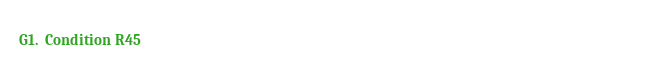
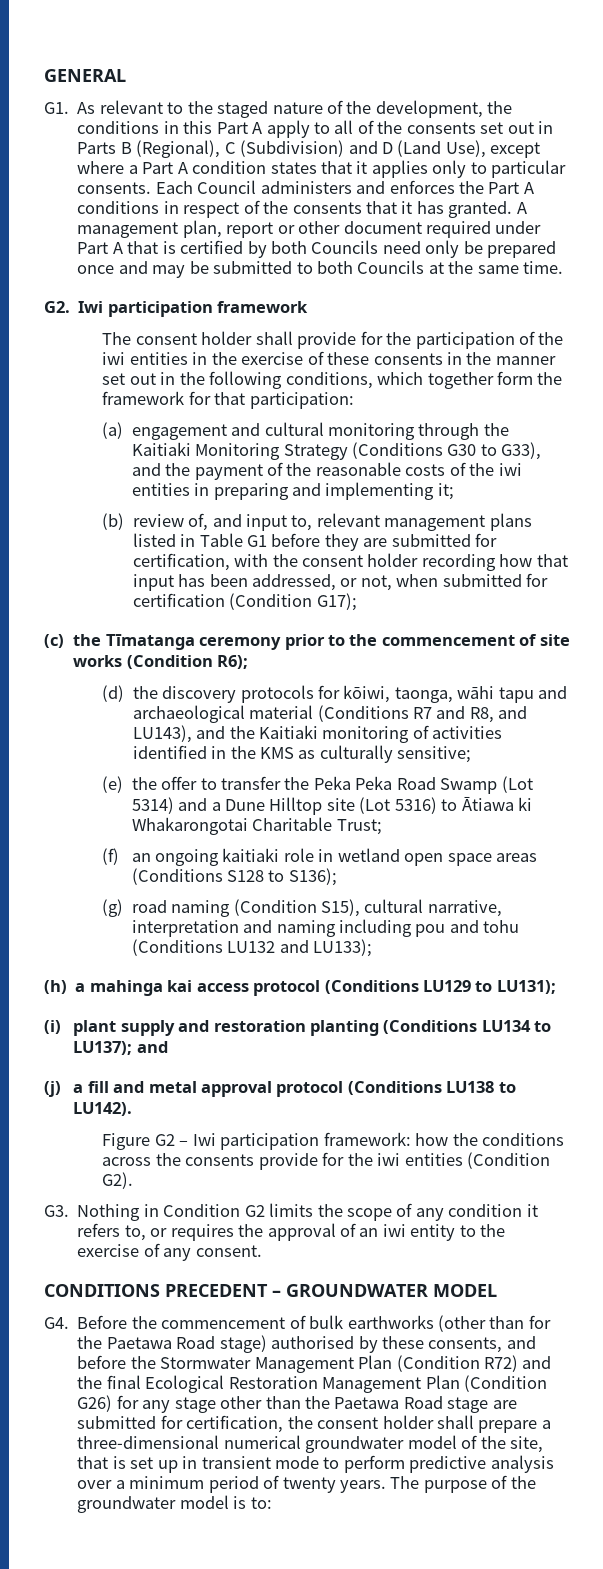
[19,33,142,45] G1. Condition R45 -> [44,69,126,82] [44,100,513,118] [77,120,554,138] [77,140,541,158] [77,160,567,178] [77,180,534,194] [77,200,527,218] [77,220,542,238] [77,240,557,258] [77,260,564,278] [44,301,309,317] [102,331,564,349] [102,351,556,365] [102,371,563,389] [102,391,354,409] [102,422,509,440] [131,442,542,460] [131,462,522,480] [131,482,454,500] [102,513,532,531] [132,533,498,551] [132,553,568,571] [132,573,549,591] [132,593,357,611] [44,634,570,650] [73,655,249,669] [102,685,568,703] [132,705,528,723] [132,725,503,743] [132,745,472,763] [102,776,533,794] [131,796,533,815] [131,817,382,835] [102,848,538,866] [131,868,337,886] [102,899,502,917] [131,919,520,937] [131,939,372,957] [44,980,556,996] [44,1020,552,1036] [73,1041,168,1055] [44,1081,516,1097] [73,1102,133,1116] [102,1132,564,1150] [102,1152,550,1170] [102,1172,134,1189] [44,1203,538,1221] [77,1223,506,1241] [77,1243,262,1261] [44,1284,497,1297] [44,1315,551,1332] [77,1335,536,1353] [77,1355,552,1373] [77,1375,547,1393] [77,1395,517,1413] [77,1415,551,1433] [77,1435,543,1453] [77,1455,554,1473] [77,1475,536,1493] [77,1495,272,1513] GENERAL // G1. As relevant to the staged nature of the development, the conditions in this Part A apply to all of the consents set out in Parts B (Regional), C (Subdivision) and D (Land Use), except where a Part A condition states that it applies only to particular consents. Each Council administers and enforces the Part A conditions in respect of the consents that it has granted. A management plan, report or other document required under Part A that is certified by both Councils need only be prepared once and may be submitted to both Councils at the same time. // G2. Iwi participation framework // The consent holder shall provide for the participation of the iwi entities in the exercise of these consents in the manner set out in the following conditions, which together form the framework for that participation: // (a) engagement and cultural monitoring through the Kaitiaki Monitoring Strategy (Conditions G30 to G33), and the payment of the reasonable costs of the iwi entities in preparing and implementing it; // (b) review of, and input to, relevant management plans listed in Table G1 before they are submitted for certification, with the consent holder recording how that input has been addressed, or not, when submitted for certification (Condition G17); // (c) the Tīmatanga ceremony prior to the commencement of site works (Condition R6); // (d) the discovery protocols for kōiwi, taonga, wāhi tapu and archaeological material (Conditions R7 and R8, and LU143), and the Kaitiaki monitoring of activities identified in the KMS as culturally sensitive; // (e) the offer to transfer the Peka Peka Road Swamp (Lot 5314) and a Dune Hilltop site (Lot 5316) to Ātiawa ki Whakarongotai Charitable Trust; // (f) an ongoing kaitiaki role in wetland open space areas (Conditions S128 to S136); // (g) road naming (Condition S15), cultural narrative, interpretation and naming including pou and tohu (Conditions LU132 and LU133); // (h) a mahinga kai access protocol (Conditions LU129 to LU131); // (i) plant supply and restoration planting (Conditions LU134 to LU137); and // (j) a fill and metal approval protocol (Conditions LU138 to LU142). // Figure G2 – Iwi participation framework: how the conditions across the consents provide for the iwi entities (Condition G2). // G3. Nothing in Condition G2 limits the scope of any condition it refers to, or requires the approval of an iwi entity to the exercise of any consent. // CONDITIONS PRECEDENT – GROUNDWATER MODEL // G4. Before the commencement of bulk earthworks (other than for the Paetawa Road stage) authorised by these consents, and before the Stormwater Management Plan (Condition R72) and the final Ecological Restoration Management Plan (Condition G26) for any stage other than the Paetawa Road stage are submitted for certification, the consent holder shall prepare a three-dimensional numerical groundwater model of the site, that is set up in transient mode to perform predictive analysis over a minimum period of twenty years. The purpose of the groundwater model is to:

